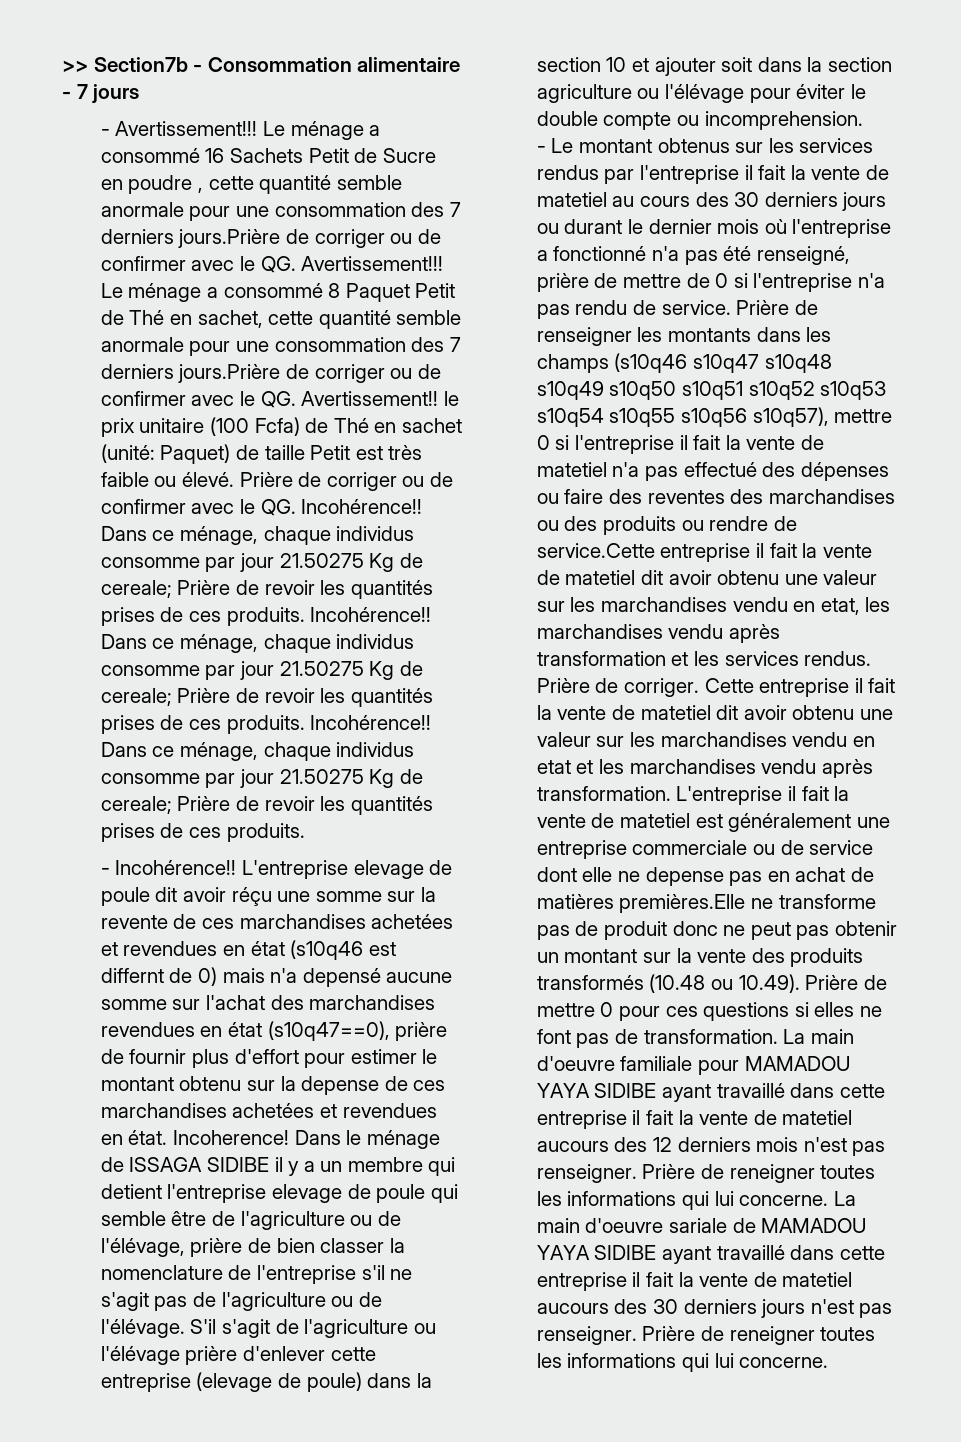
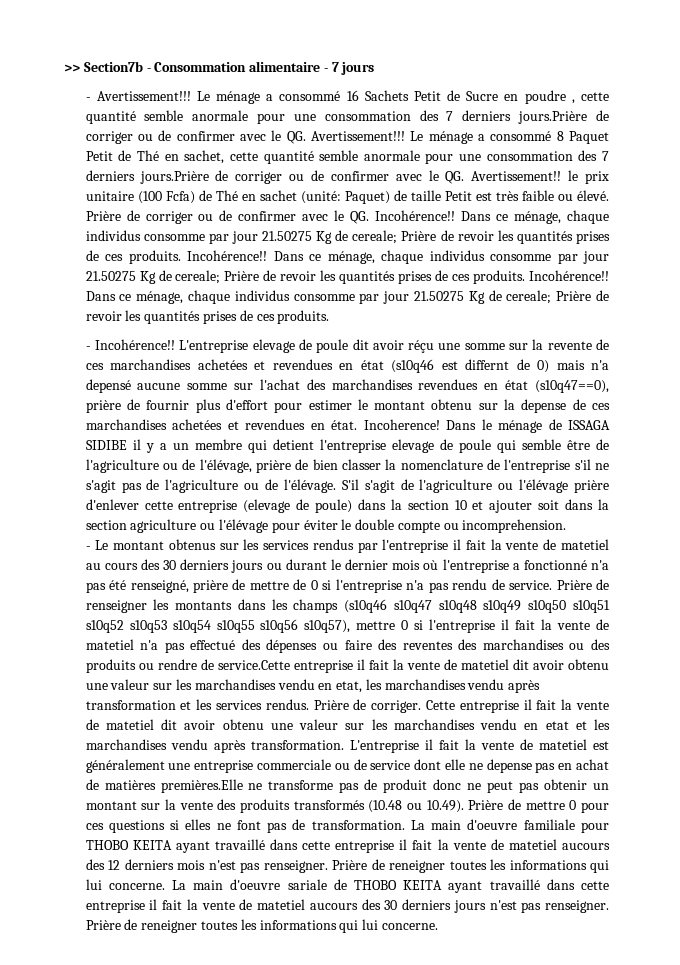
[744,1056,850,1071] [536,1083,657,1098] MAMADOU YAYA SIDIBE -> [85,840,172,850] THOBO KEITA
[761,1218,867,1233] [536,1245,657,1260] MAMADOU YAYA SIDIBE -> [354,880,443,890] THOBO KEITA

